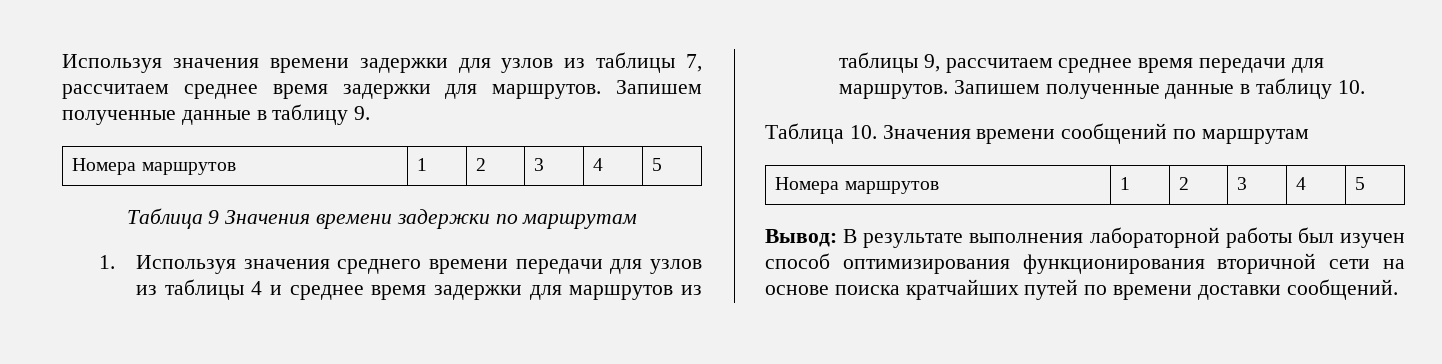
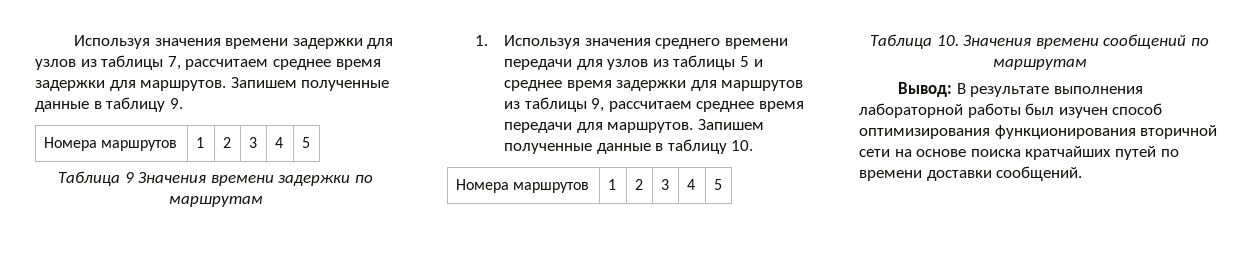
[251,281,263,295] 4 -> [739,56,749,67] 5
[765,123,1309,144] [775,177,939,194] [1120,177,1131,190] [1179,177,1190,190] [1237,177,1248,190] [1296,177,1307,190] [1355,177,1366,190] // Таблица 10. Значения времени сообщений по маршрутам // Номера маршрутов | 1 | 2 | 3 | 4 | 5 -> [455,179,589,193] [607,179,616,190] [634,179,643,190] [660,179,669,190] [686,179,695,190] [713,179,722,190] [870,34,1209,49] [992,59,1087,70] // Номера маршрутов | 1 | 2 | 3 | 4 | 5 // Таблица 10. Значения времени сообщений по маршрутам

